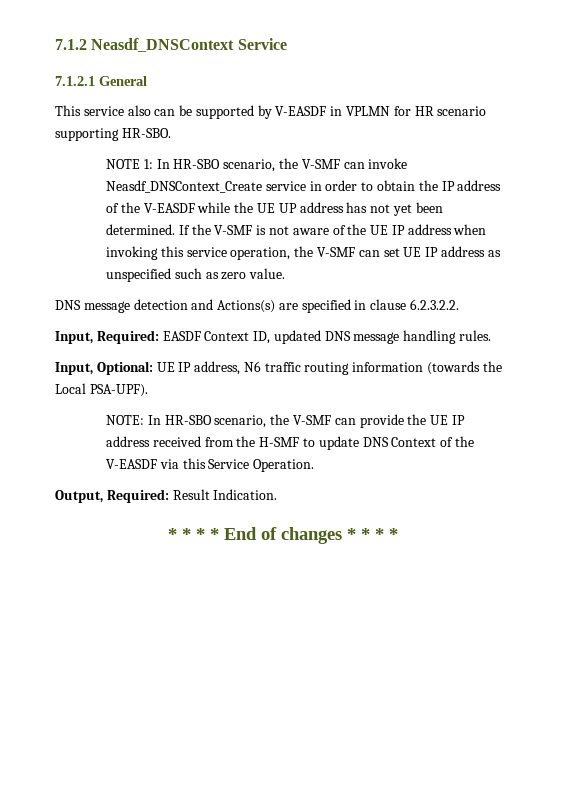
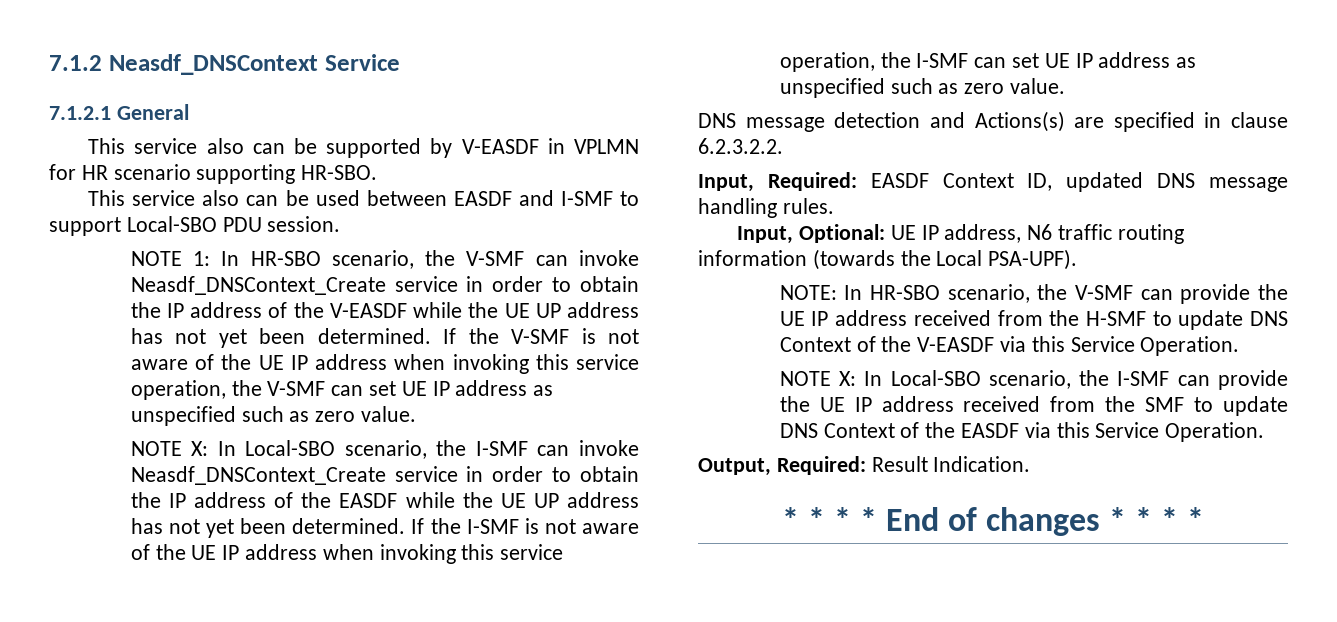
(171, 133) none -> [88,190,639,206] [49,216,341,236] // This service also can be used between EASDF and I-SMF to support Local-SBO PDU session.
(286, 273) none -> [130,440,639,459] [130,466,639,485] [130,492,639,508] [130,518,639,538] [130,544,564,564] [779,52,1197,72] [779,78,1065,98] // NOTE X: In Local-SBO scenario, the I-SMF can invoke Neasdf_DNSContext_Create service in order to obtain the IP address of the EASDF while the UE UP address has not yet been determined. If the I-SMF is not aware of the UE IP address when invoking this service operation, the I-SMF can set UE IP address as unspecified such as zero value.
(315, 465) none -> [779,370,1288,390] [779,396,1288,416] [779,422,1265,442] // NOTE X: In Local-SBO scenario, the I-SMF can provide the UE IP address received from the SMF to update DNS Context of the EASDF via this Service Operation.

